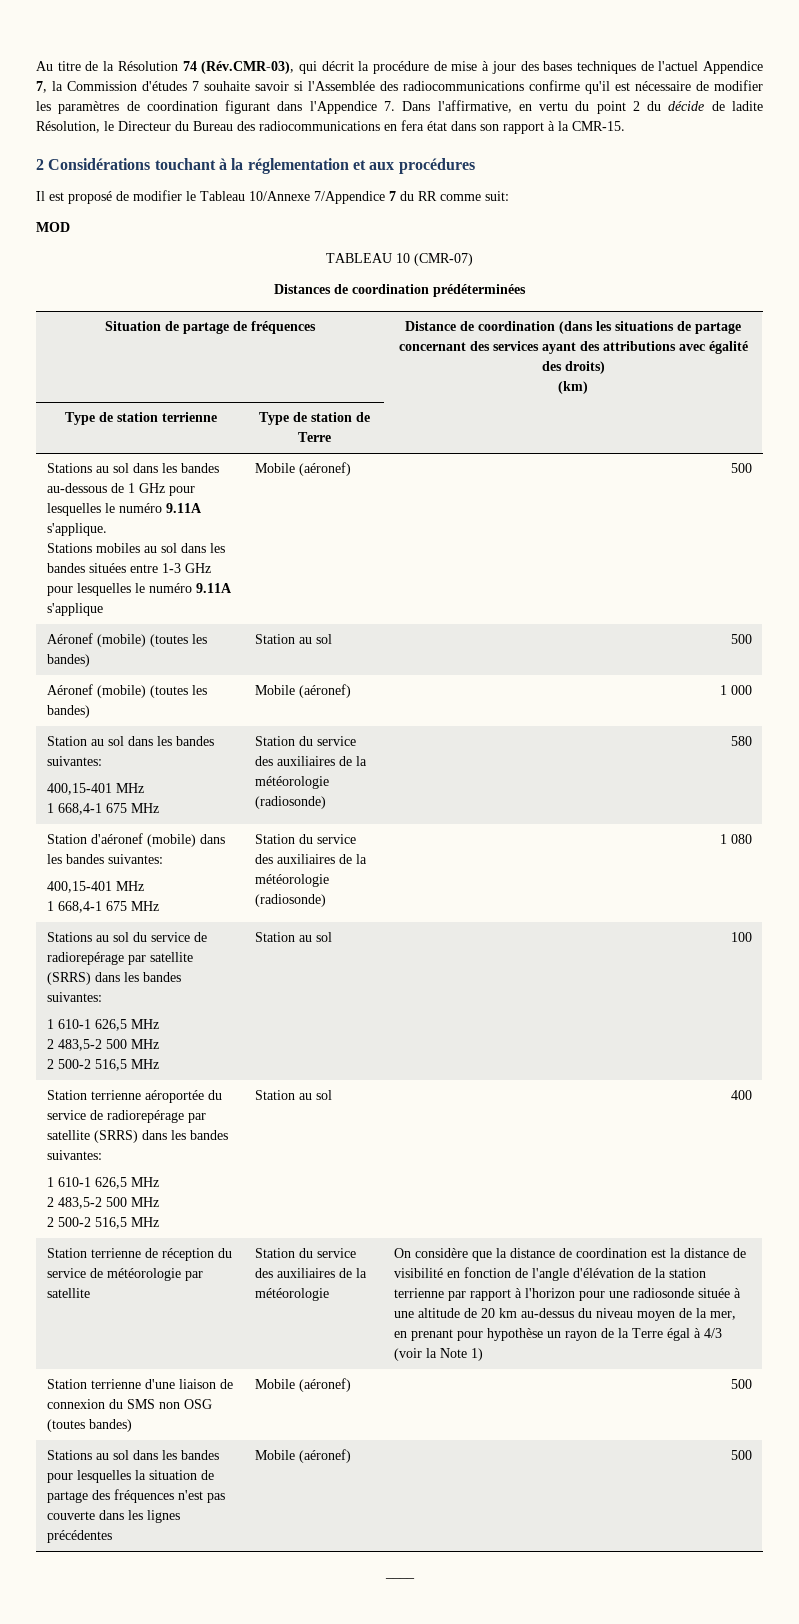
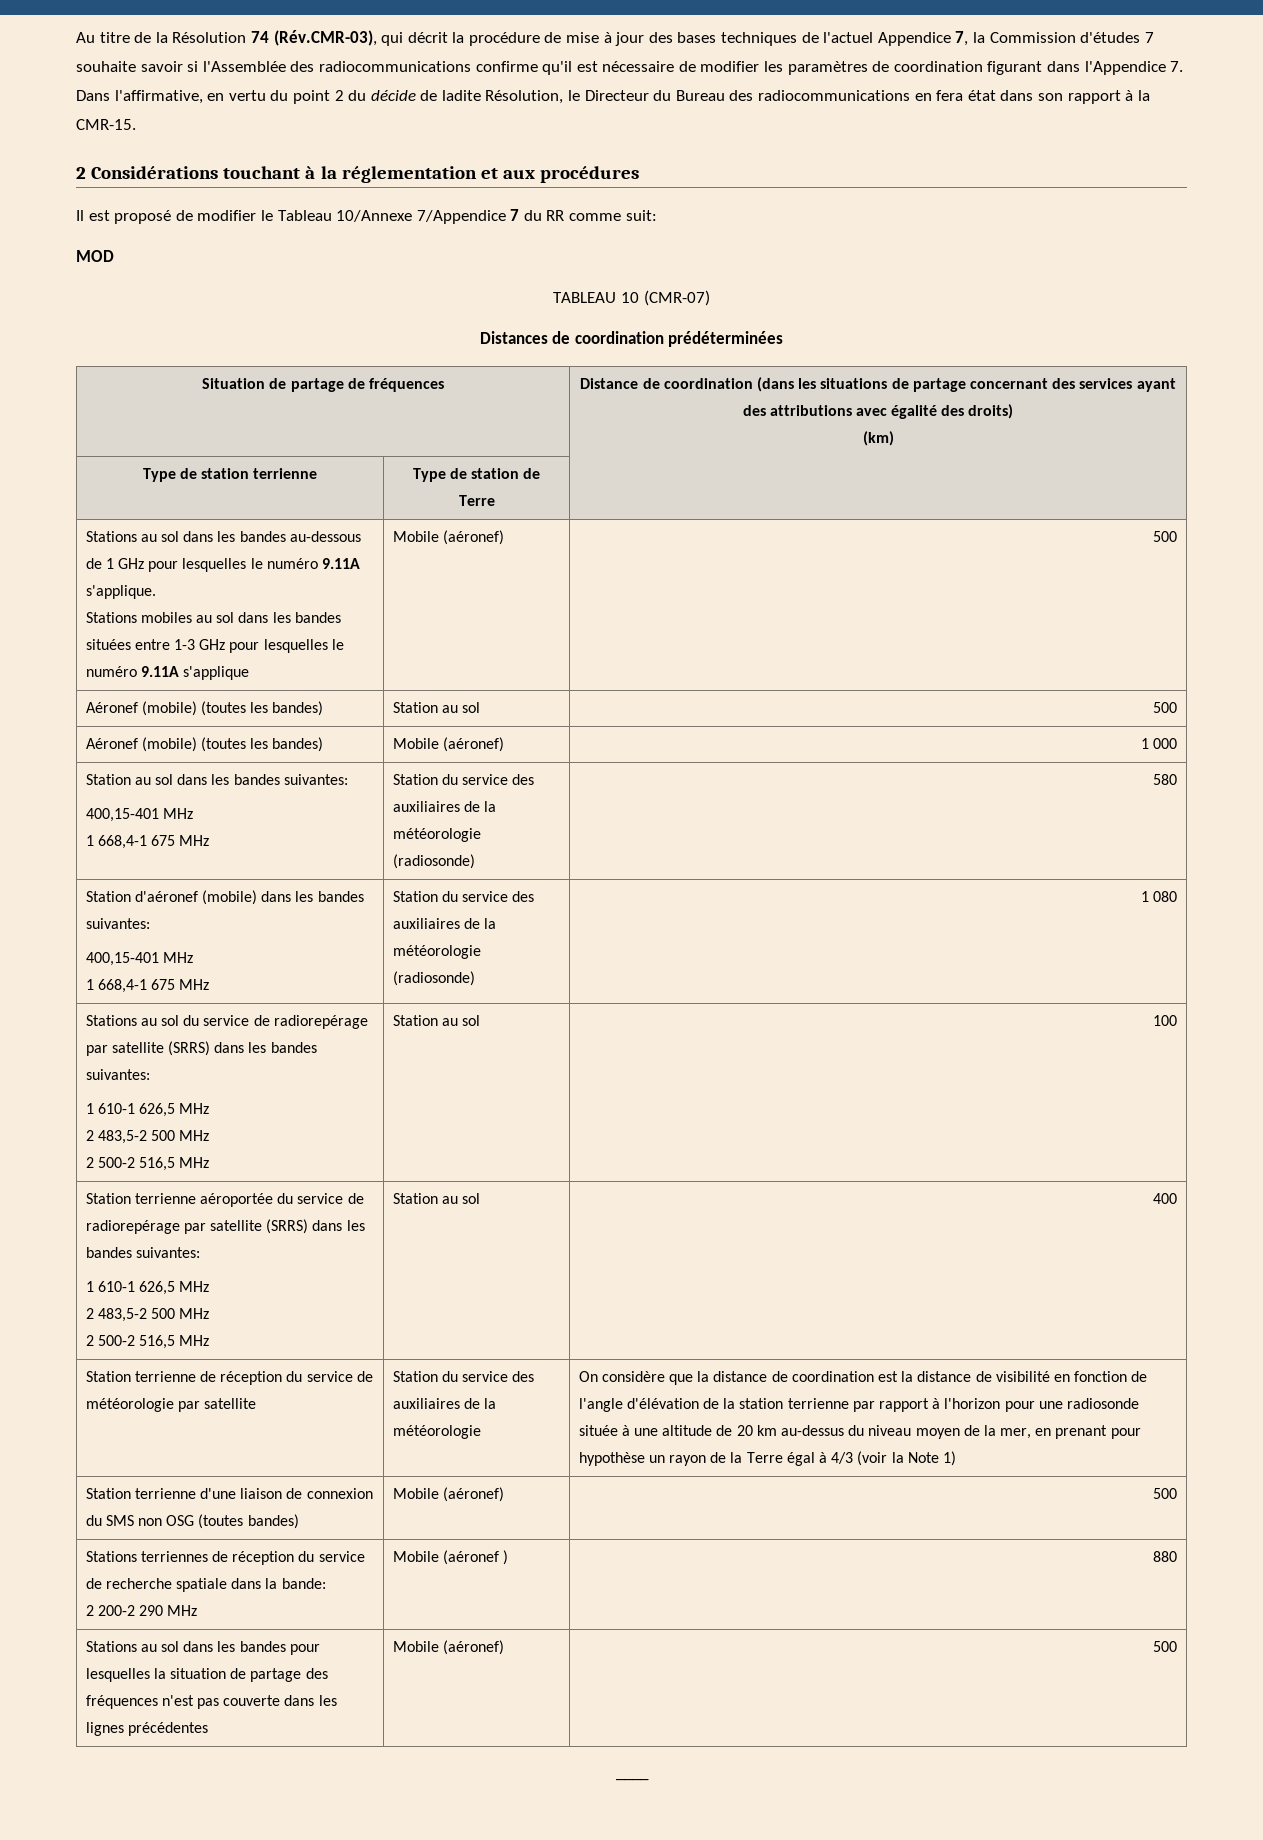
(753, 1384) none -> [85,1551,365,1565] [85,1578,326,1592] [85,1605,198,1616] [392,1550,509,1565] [1153,1551,1178,1562] // Stations terriennes de réception du service de recherche spatiale dans la bande: // 2 200-2 290 MHz | Mobile (aéronef ) | 880

